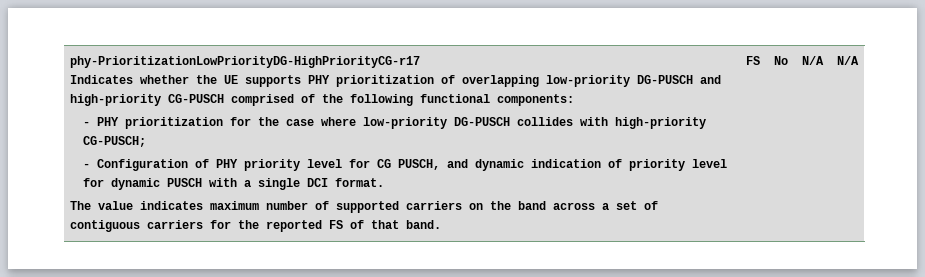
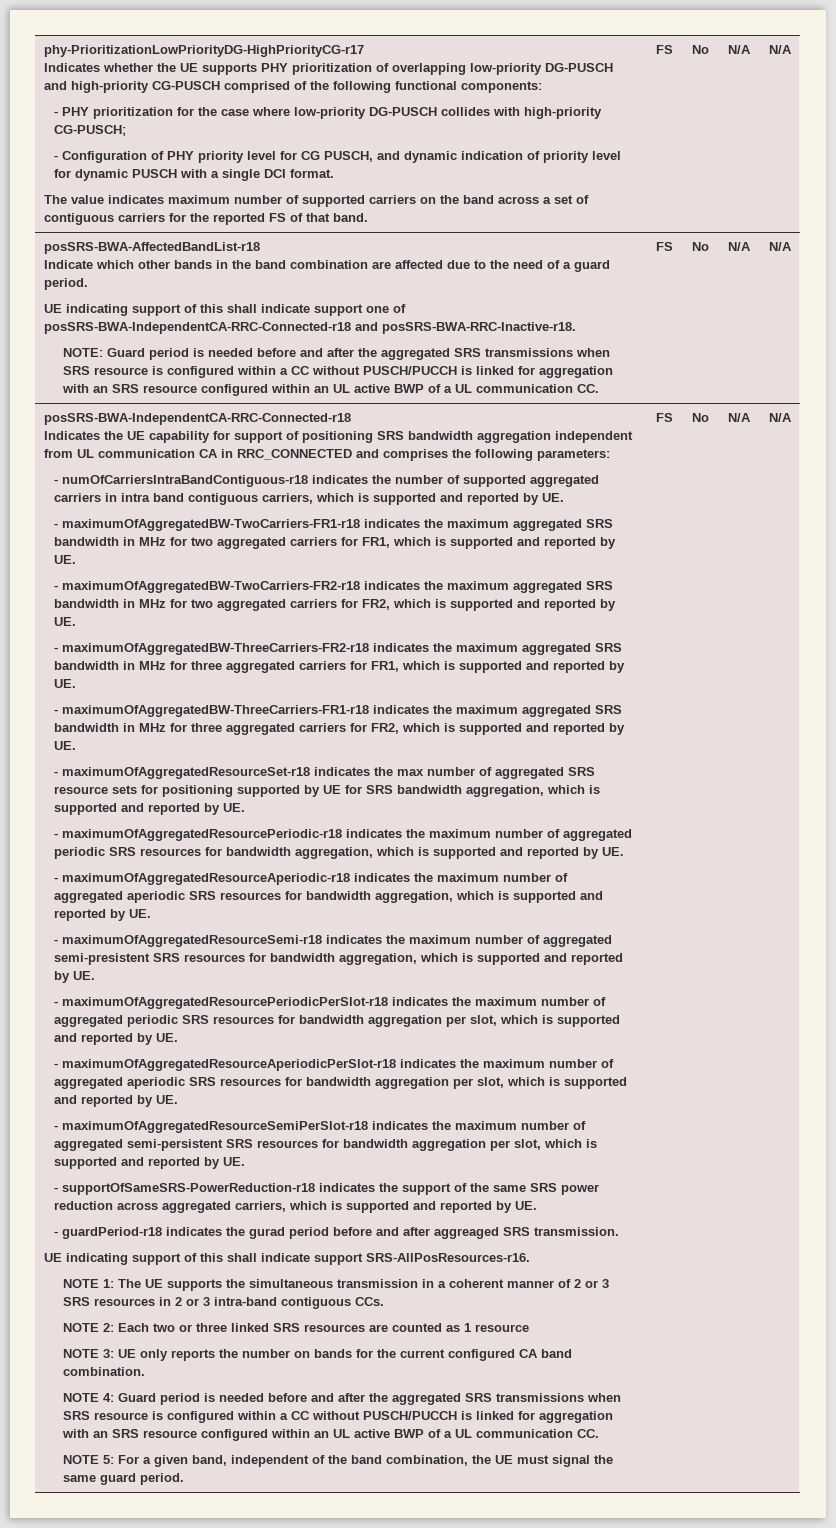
(859, 60) none -> [43,242,260,254] [43,260,610,272] [43,278,88,290] [43,304,406,316] [43,322,576,334] [63,348,611,360] [63,366,614,378] [62,384,600,396] [656,242,673,251] [692,242,709,251] [728,242,751,251] [768,242,792,251] [43,413,351,425] [43,431,633,443] [43,449,610,461] [53,475,599,487] [53,493,564,505] [53,519,613,531] [53,537,616,549] [53,555,76,564] [53,581,613,593] [53,599,616,611] [53,617,76,626] [53,643,622,655] [53,661,625,673] [53,679,76,688] [53,705,622,717] [53,723,625,735] [53,741,76,750] [53,767,595,779] [53,785,600,797] [53,803,245,815] [53,829,632,841] [53,847,624,859] [53,873,568,885] [53,891,603,903] [53,909,151,921] [53,935,612,947] [53,953,623,965] [53,971,95,983] [53,997,606,1009] [53,1015,620,1027] [53,1033,178,1045] [53,1059,614,1071] [53,1077,627,1089] [53,1095,178,1107] [53,1121,586,1133] [53,1139,597,1151] [53,1157,245,1169] [53,1183,599,1195] [53,1201,537,1213] [53,1227,619,1239] [43,1253,530,1265] [63,1279,610,1291] [63,1297,385,1309] [63,1323,530,1332] [63,1349,573,1361] [63,1367,146,1376] [63,1393,622,1405] [63,1411,614,1423] [62,1429,600,1441] [63,1455,614,1467] [63,1473,185,1485] [656,413,673,422] [692,413,709,422] [728,413,751,422] [768,413,792,422] // posSRS-BWA-AffectedBandList-r18 // Indicate which other bands in the band combination are affected due to the need of a guard period. // UE indicating support of this shall indicate support one of posSRS-BWA-IndependentCA-RRC-Connected-r18 and posSRS-BWA-RRC-Inactive-r18. // NOTE: Guard period is needed before and after the aggregated SRS transmissions when SRS resource is configured within a CC without PUSCH/PUCCH is linked for aggregation with an SRS resource configured within an UL active BWP of a UL communication CC. | FS | No | N/A | N/A // posSRS-BWA-IndependentCA-RRC-Connected-r18 // Indicates the UE capability for support of positioning SRS bandwidth aggregation independent from UL communication CA in RRC_CONNECTED and comprises the following parameters: // - numOfCarriersIntraBandContiguous-r18 indicates the number of supported aggregated carriers in intra band contiguous carriers, which is supported and reported by UE. // - maximumOfAggregatedBW-TwoCarriers-FR1-r18 indicates the maximum aggregated SRS bandwidth in MHz for two aggregated carriers for FR1, which is supported and reported by UE. // - maximumOfAggregatedBW-TwoCarriers-FR2-r18 indicates the maximum aggregated SRS bandwidth in MHz for two aggregated carriers for FR2, which is supported and reported by UE. // - maximumOfAggregatedBW-ThreeCarriers-FR2-r18 indicates the maximum aggregated SRS bandwidth in MHz for three aggregated carriers for FR1, which is supported and reported by UE. // - maximumOfAggregatedBW-ThreeCarriers-FR1-r18 indicates the maximum aggregated SRS bandwidth in MHz for three aggregated carriers for FR2, which is supported and reported by UE. // - maximumOfAggregatedResourceSet-r18 indicates the max number of aggregated SRS resource sets for positioning supported by UE for SRS bandwidth aggregation, which is supported and reported by UE. // - maximumOfAggregatedResourcePeriodic-r18 indicates the maximum number of aggregated periodic SRS resources for bandwidth aggregation, which is supported and reported by UE. // - maximumOfAggregatedResourceAperiodic-r18 indicates the maximum number of aggregated aperiodic SRS resources for bandwidth aggregation, which is supported and reported by UE. // - maximumOfAggregatedResourceSemi-r18 indicates the maximum number of aggregated semi-presistent SRS resources for bandwidth aggregation, which is supported and reported by UE. // - maximumOfAggregatedResourcePeriodicPerSlot-r18 indicates the maximum number of aggregated periodic SRS resources for bandwidth aggregation per slot, which is supported and reported by UE. // - maximumOfAggregatedResourceAperiodicPerSlot-r18 indicates the maximum number of aggregated aperiodic SRS resources for bandwidth aggregation per slot, which is supported and reported by UE. // - maximumOfAggregatedResourceSemiPerSlot-r18 indicates the maximum number of aggregated semi-persistent SRS resources for bandwidth aggregation per slot, which is supported and reported by UE. // - supportOfSameSRS-PowerReduction-r18 indicates the support of the same SRS power reduction across aggregated carriers, which is supported and reported by UE. // - guardPeriod-r18 indicates the gurad period before and after aggreaged SRS transmission. // UE indicating support of this shall indicate support SRS-AllPosResources-r16. // NOTE 1: The UE supports the simultaneous transmission in a coherent manner of 2 or 3 SRS resources in 2 or 3 intra-band contiguous CCs. // NOTE 2: Each two or three linked SRS resources are counted as 1 resource // NOTE 3: UE only reports the number on bands for the current configured CA band combination. // NOTE 4: Guard period is needed before and after the aggregated SRS transmissions when SRS resource is configured within a CC without PUSCH/PUCCH is linked for aggregation with an SRS resource configured within an UL active BWP of a UL communication CC. // NOTE 5: For a given band, independent of the band combination, the UE must signal the same guard period. | FS | No | N/A | N/A

